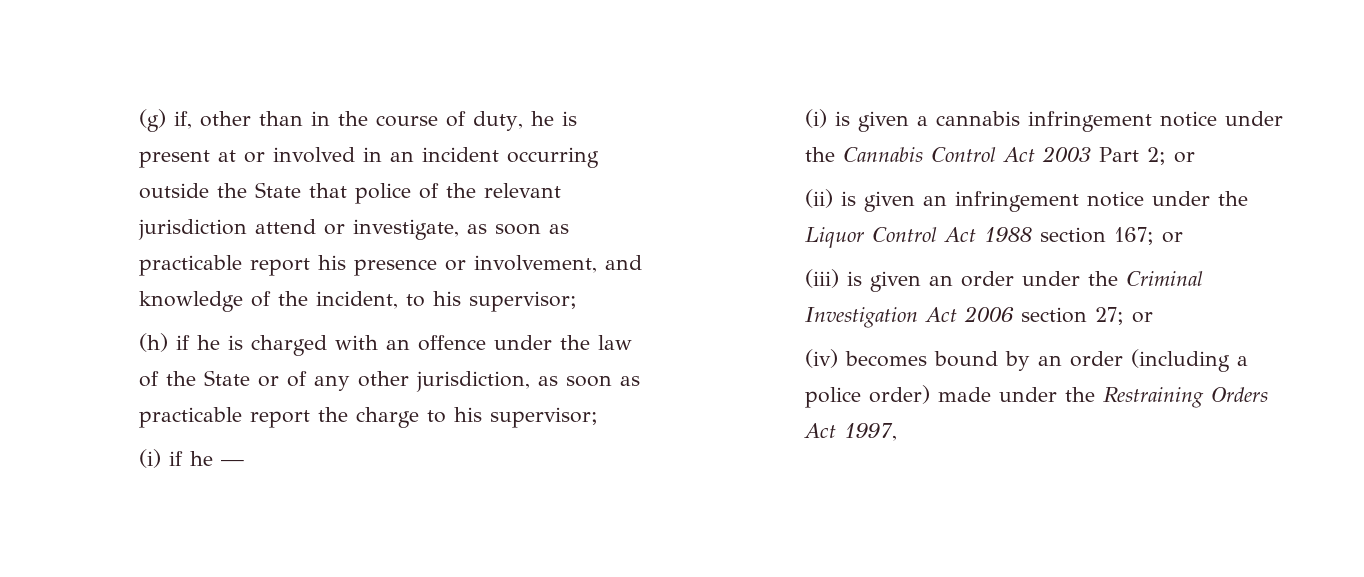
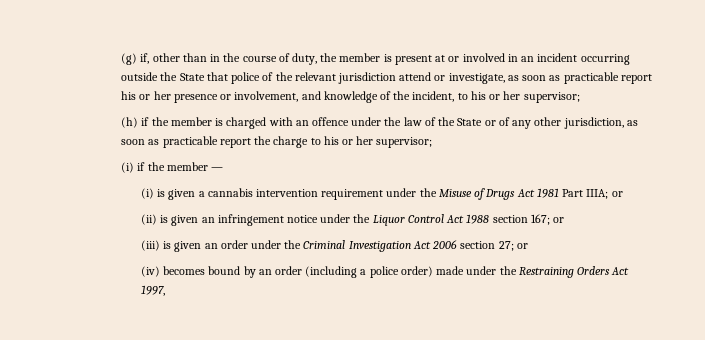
[531,111,555,126] he -> [320,53,381,62] the member
(347, 262) none -> [139,91,171,100] or her
(462, 298) none -> [489,91,521,100] or her
[197,335,221,350] he -> [151,117,212,126] the member
(483, 414) none -> [342,136,374,145] or her
[190,451,214,466] he -> [147,162,208,171] the member
[1028,111,1284,132] [805,146,1167,165] infringement notice under the Cannabis Control Act 2003 Part 2; -> [255,188,609,200] intervention requirement under the Misuse of Drugs Act 1981 Part IIIA;

